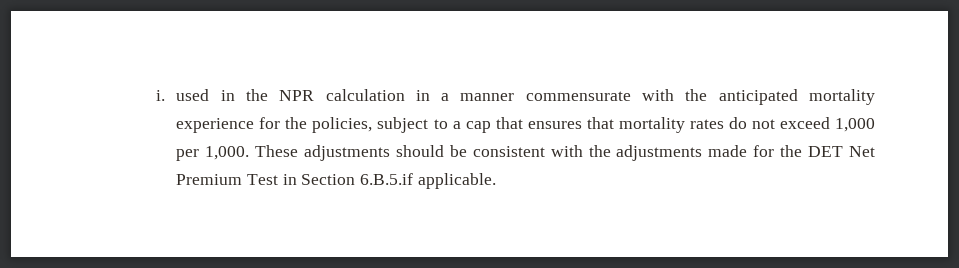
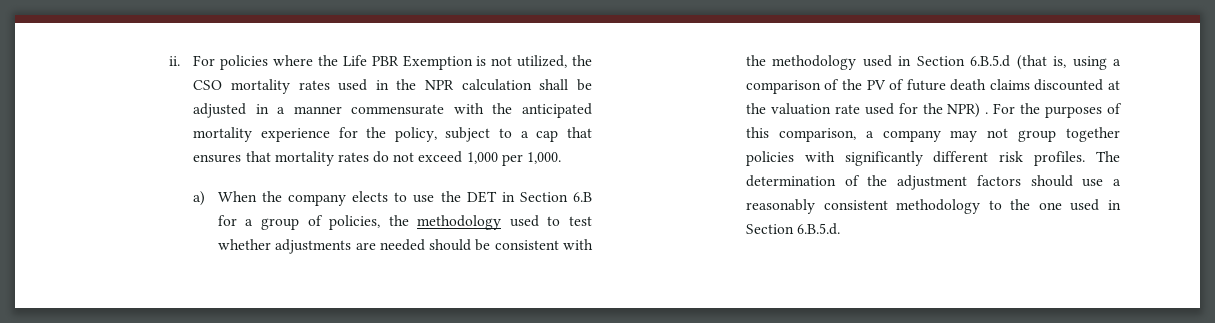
[156,90,166,101] i. -> [168,55,592,70] [193,79,330,94] ii. For policies where the Life PBR Exemption is not utilized, the CSO mortality rates
(405, 95) none -> [539,79,592,91] [193,103,247,118] shall be adjusted
[312,117,373,133] policies, -> [394,127,437,142] policy,
[255,145,391,161] These adjustments -> [193,191,593,206] [217,215,592,230] [217,239,425,254] // a) When the company elects to use the DET in Section 6.B for a group of policies, the methodology used to test whether adjustments are needed
[616,145,875,161] [176,173,496,189] adjustments made for the DET Net Premium Test in Section 6.B.5.if applicable. -> [772,55,1121,70] [745,79,1120,94] [745,103,1122,118] [745,127,1120,142] [745,151,1120,166] [745,175,1121,190] [745,199,1121,214] [745,223,841,235] methodology used in Section 6.B.5.d (that is, using a comparison of the PV of future death claims discounted at the valuation rate used for the NPR) . For the purposes of this comparison, a company may not group together policies with significantly different risk profiles. The determination of the adjustment factors should use a reasonably consistent methodology to the one used in Section 6.B.5.d.

